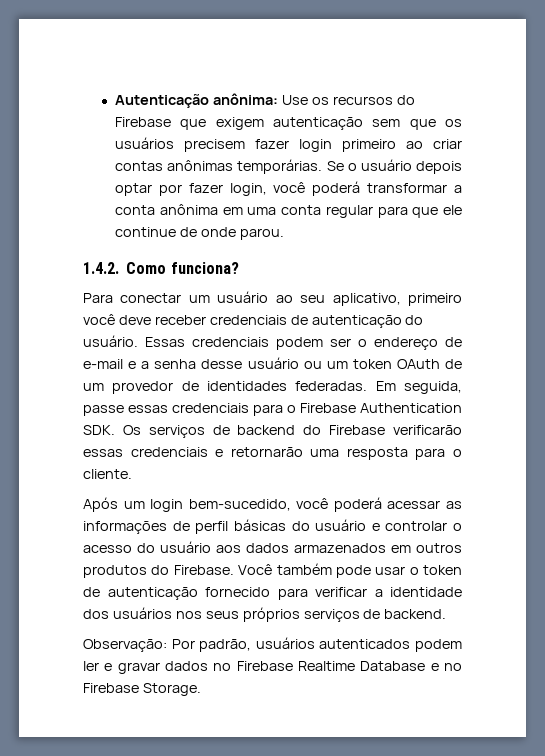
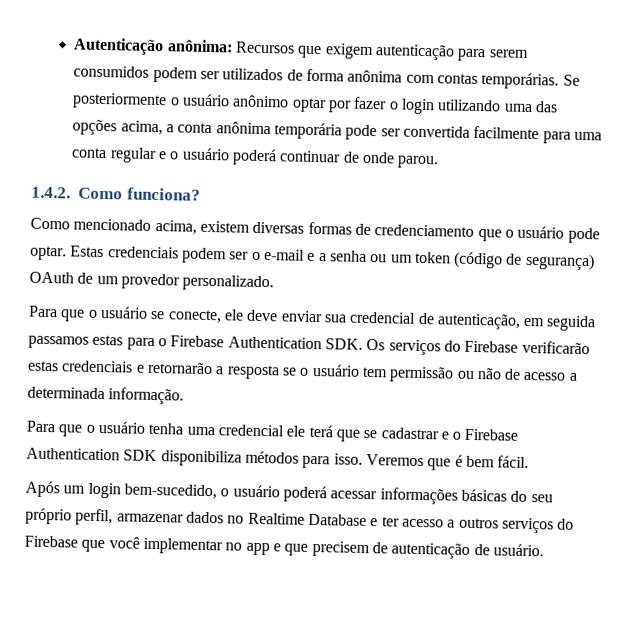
[281,95,415,105] [115,117,462,130] [115,137,462,152] [115,160,234,171] Use os recursos do Firebase que exigem autenticação sem que os usuários precisem fazer login primeiro ao criar contas anônimas -> [234,41,529,62] [73,65,478,85] Recursos que exigem autenticação para serem consumidos podem ser utilizados de forma anônima com contas
[347,159,462,174] o usuário depois -> [72,92,290,110] posteriormente o usuário anônimo
[229,181,463,196] [115,204,463,218] [115,227,177,237] login, você poderá transformar a conta anônima em uma conta regular para que ele continue -> [388,98,558,115] [72,119,602,144] [71,147,342,166] o login utilizando uma das opções acima, a conta anônima temporária pode ser convertida facilmente para uma conta regular e o usuário poderá continuar
[83,291,462,306] [83,314,424,328] [83,335,185,347] Para conectar um usuário ao seu aplicativo, primeiro você deve receber credenciais de autenticação do usuário. Essas -> [30,217,600,244] [30,245,105,261] Como mencionado acima, existem diversas formas de credenciamento que o usuário pode optar. Estas
[374,337,462,350] endereço de -> (261, 255) none
[201,357,299,369] desse usuário -> (367, 256) none
(392, 364) none -> [453,251,595,271] (código de segurança)
[181,381,462,394] [83,403,249,416] de identidades federadas. Em seguida, passe essas credenciais -> [182,274,275,292] [28,305,597,332] [28,334,124,349] personalizado. // Para que o usuário se conecte, ele deve enviar sua credencial de autenticação, em seguida passamos estas
[212,425,296,435] de backend -> (441, 347) none
[83,449,123,457] essas -> [27,360,59,372] estas
[310,447,462,460] [83,469,132,479] [83,497,462,512] [83,519,462,534] [83,541,462,553] [83,563,462,578] [83,587,462,600] [83,607,447,622] [83,637,462,652] [83,661,160,674] uma resposta para o cliente. // Após um login bem-sucedido, você poderá acessar as informações de perfil básicas do usuário e controlar o acesso do usuário aos dados armazenados em outros produtos do Firebase. Você também pode usar o token de autenticação fornecido para verificar a identidade dos usuários nos seus próprios serviços de backend. // Observação: Por padrão, usuários autenticados podem ler e gravar -> [215,363,578,383] [27,386,185,405] [26,420,519,442] [26,447,530,471] [25,480,553,505] [25,507,184,526] a resposta se o usuário tem permissão ou não de acesso a determinada informação. // Para que o usuário tenha uma credencial ele terá que se cadastrar e o Firebase Authentication SDK disponibiliza métodos para isso. Veremos que é bem fácil. // Após um login bem-sucedido, o usuário poderá acessar informações básicas do seu próprio perfil, armazenar
[236,661,293,671] Firebase -> (245, 519) none
[443,663,462,671] [83,683,201,696] no Firebase Storage. -> [381,516,575,534] [24,535,544,559] ter acesso a outros serviços do Firebase que você implementar no app e que precisem de autenticação de usuário.

